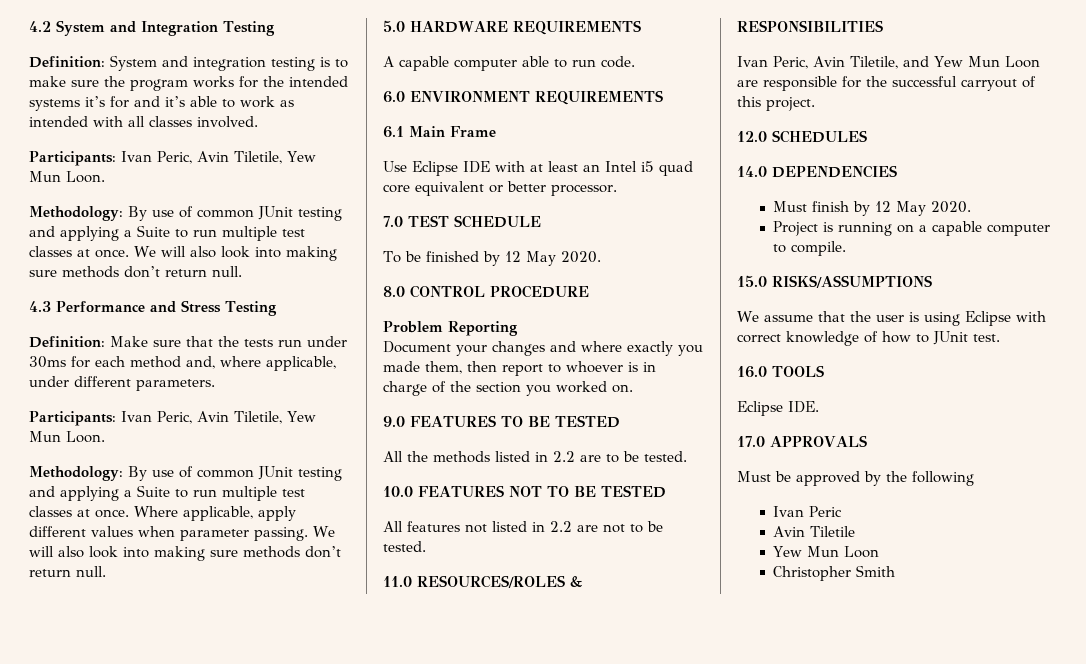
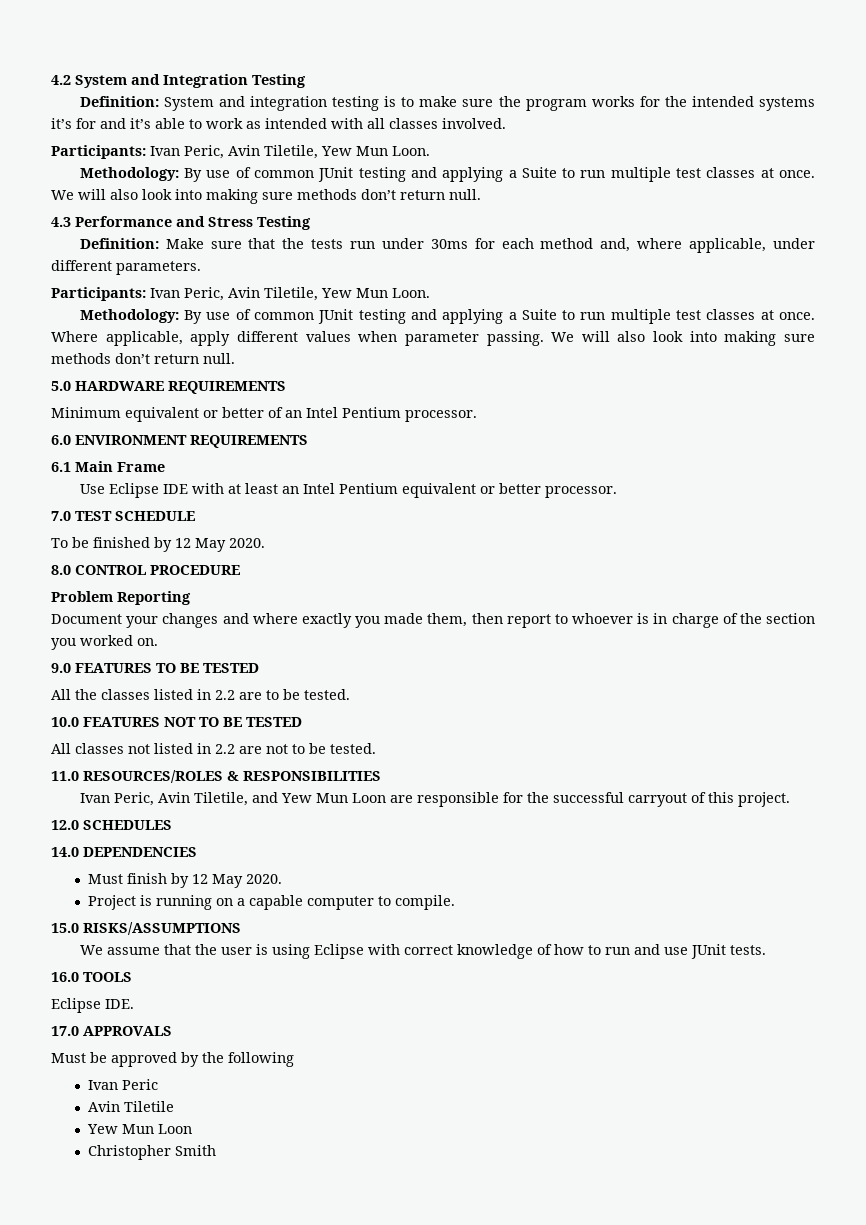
[383,56,635,71] A capable computer able to run code. -> [51,407,477,422] Minimum equivalent or better of an Intel Pentium processor.
[641,161,693,176] [383,184,410,193] i5 quad core -> [338,483,398,494] Pentium
[433,451,490,463] methods -> [101,689,150,700] classes
[407,521,460,532] features -> [75,743,124,754] classes
[933,331,1000,345] JUnit test. -> [604,944,766,959] run and use JUnit tests.

